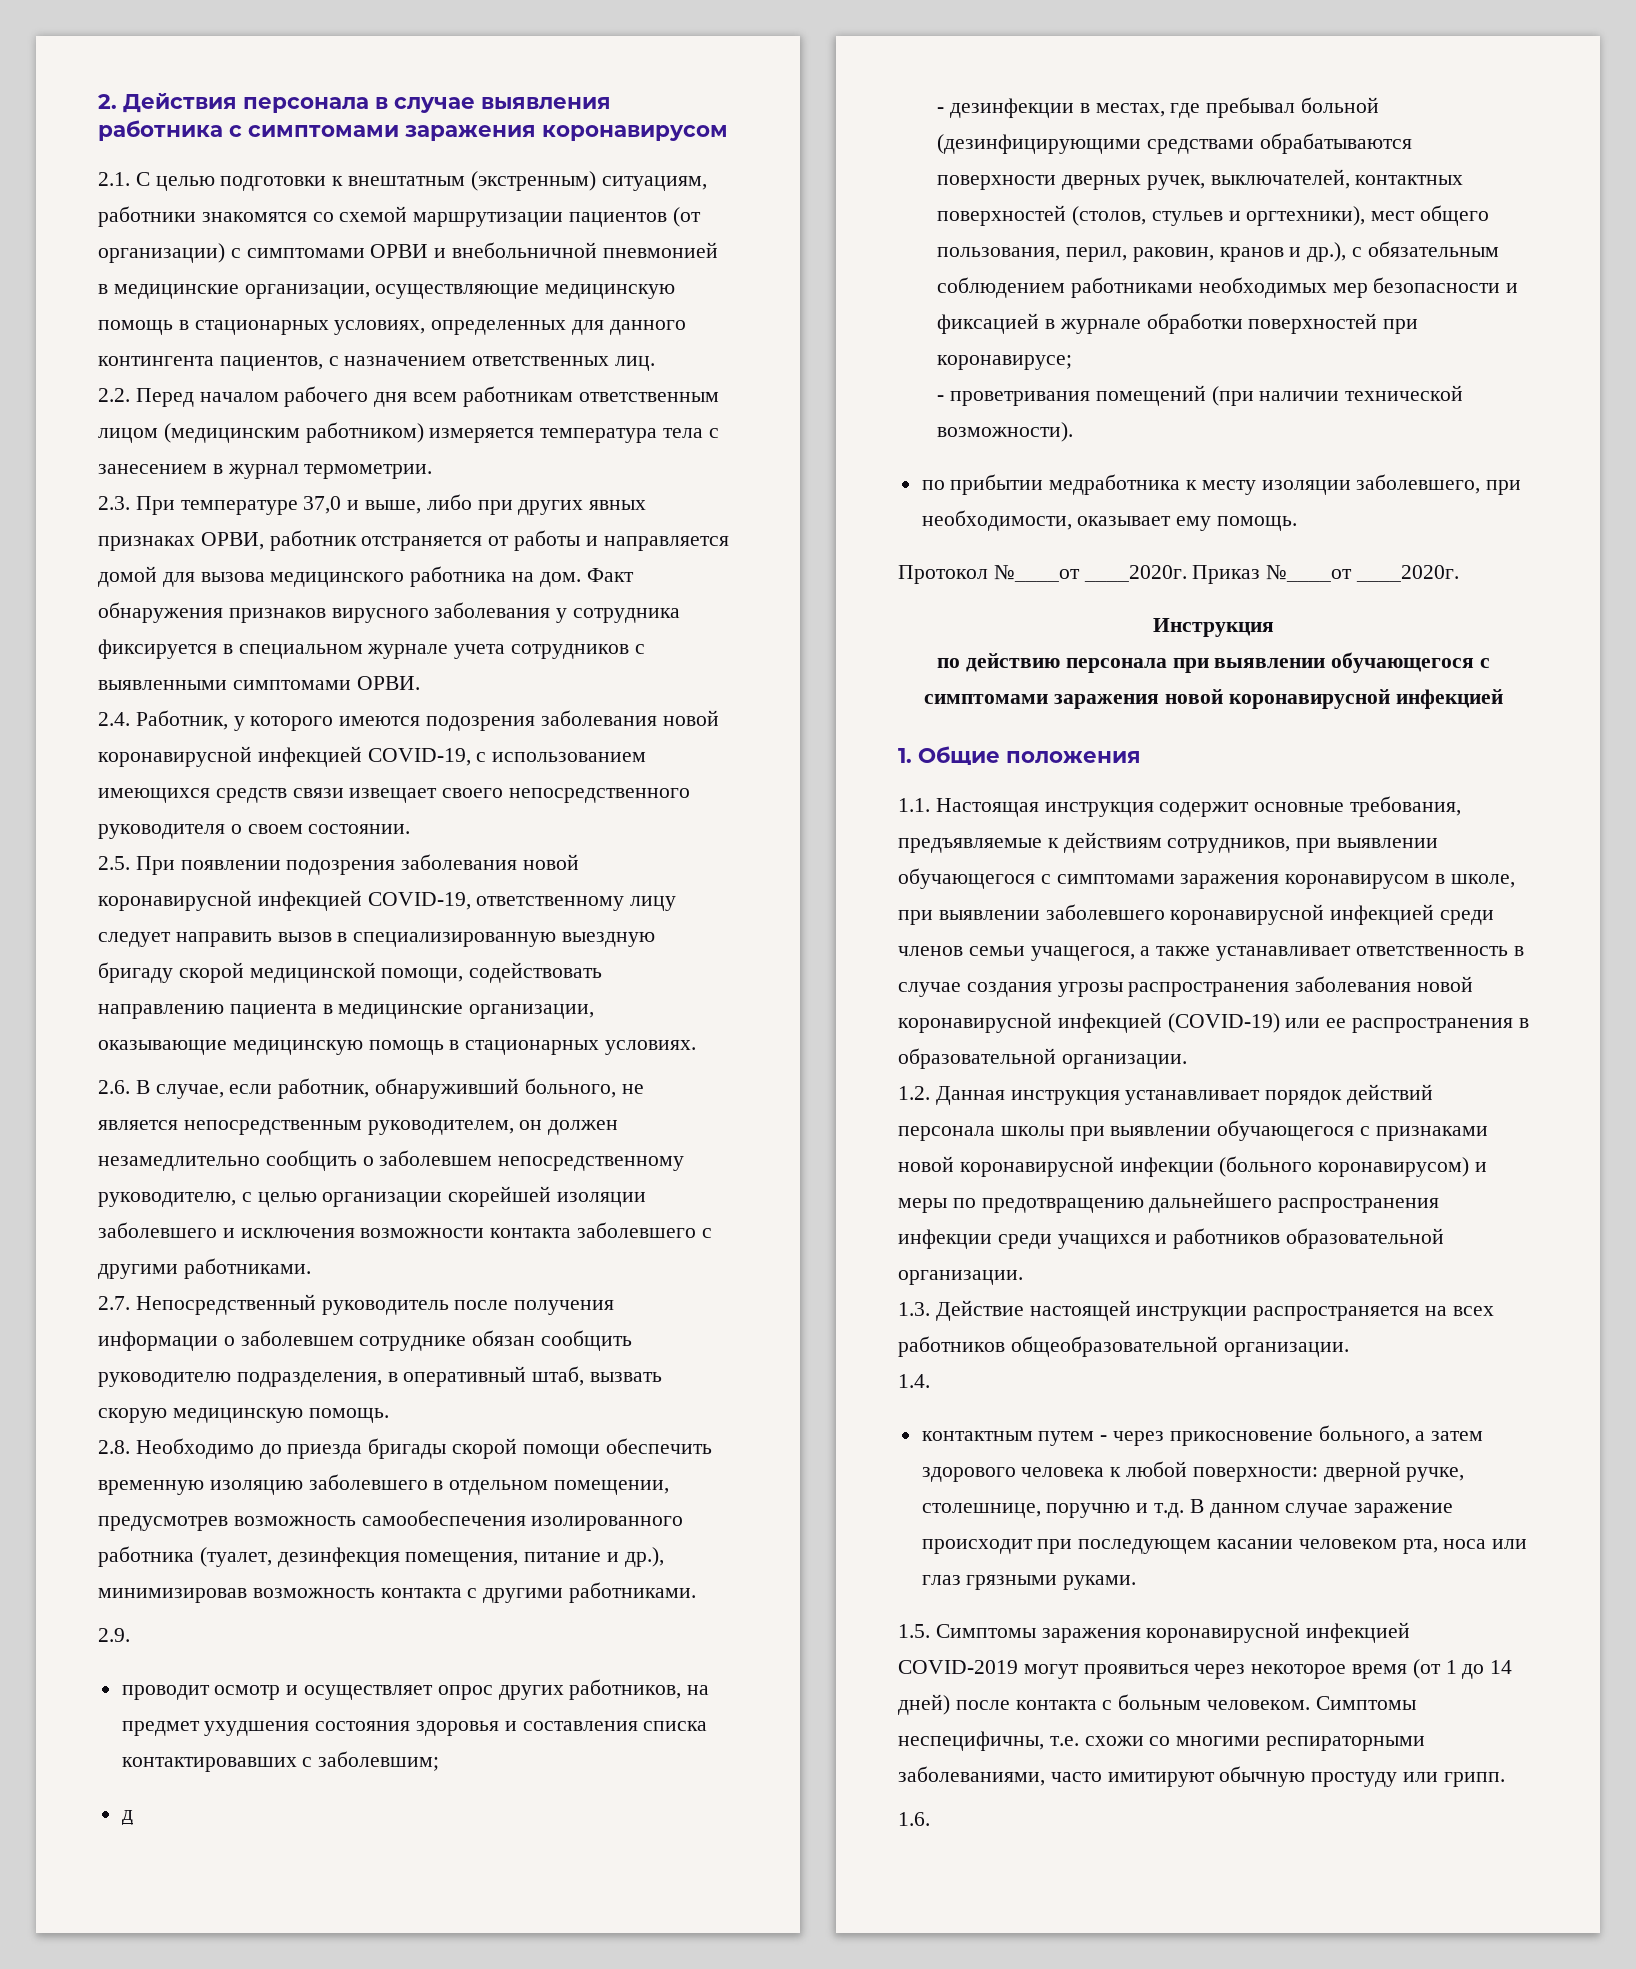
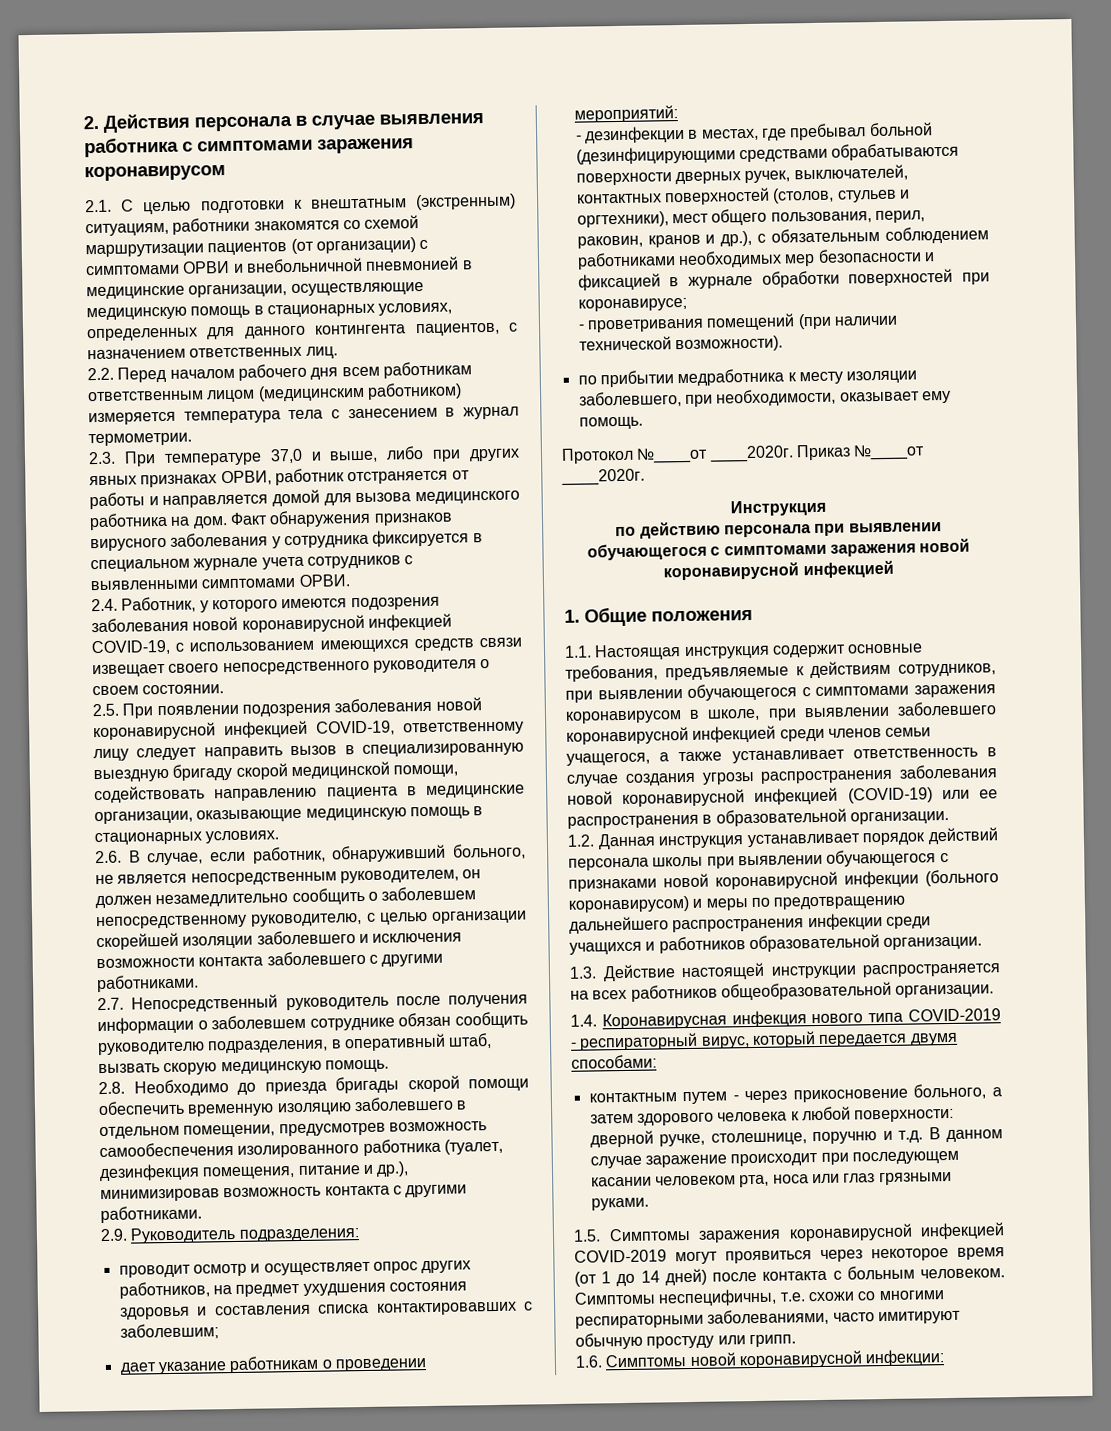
(130, 1635) none -> [130,1226,360,1244] Руководитель подразделения:
[121,1810,133,1825] д -> [119,1355,427,1375] [573,105,678,123] дает указание работникам о проведении мероприятий:
(930, 1381) none -> [601,1008,1001,1030] [571,1031,958,1051] [571,1054,657,1069] Коронавирусная инфекция нового типа COVID-2019 - респираторный вирус, который передается двумя способами:
(930, 1819) none -> [605,1349,946,1369] Симптомы новой коронавирусной инфекции:

